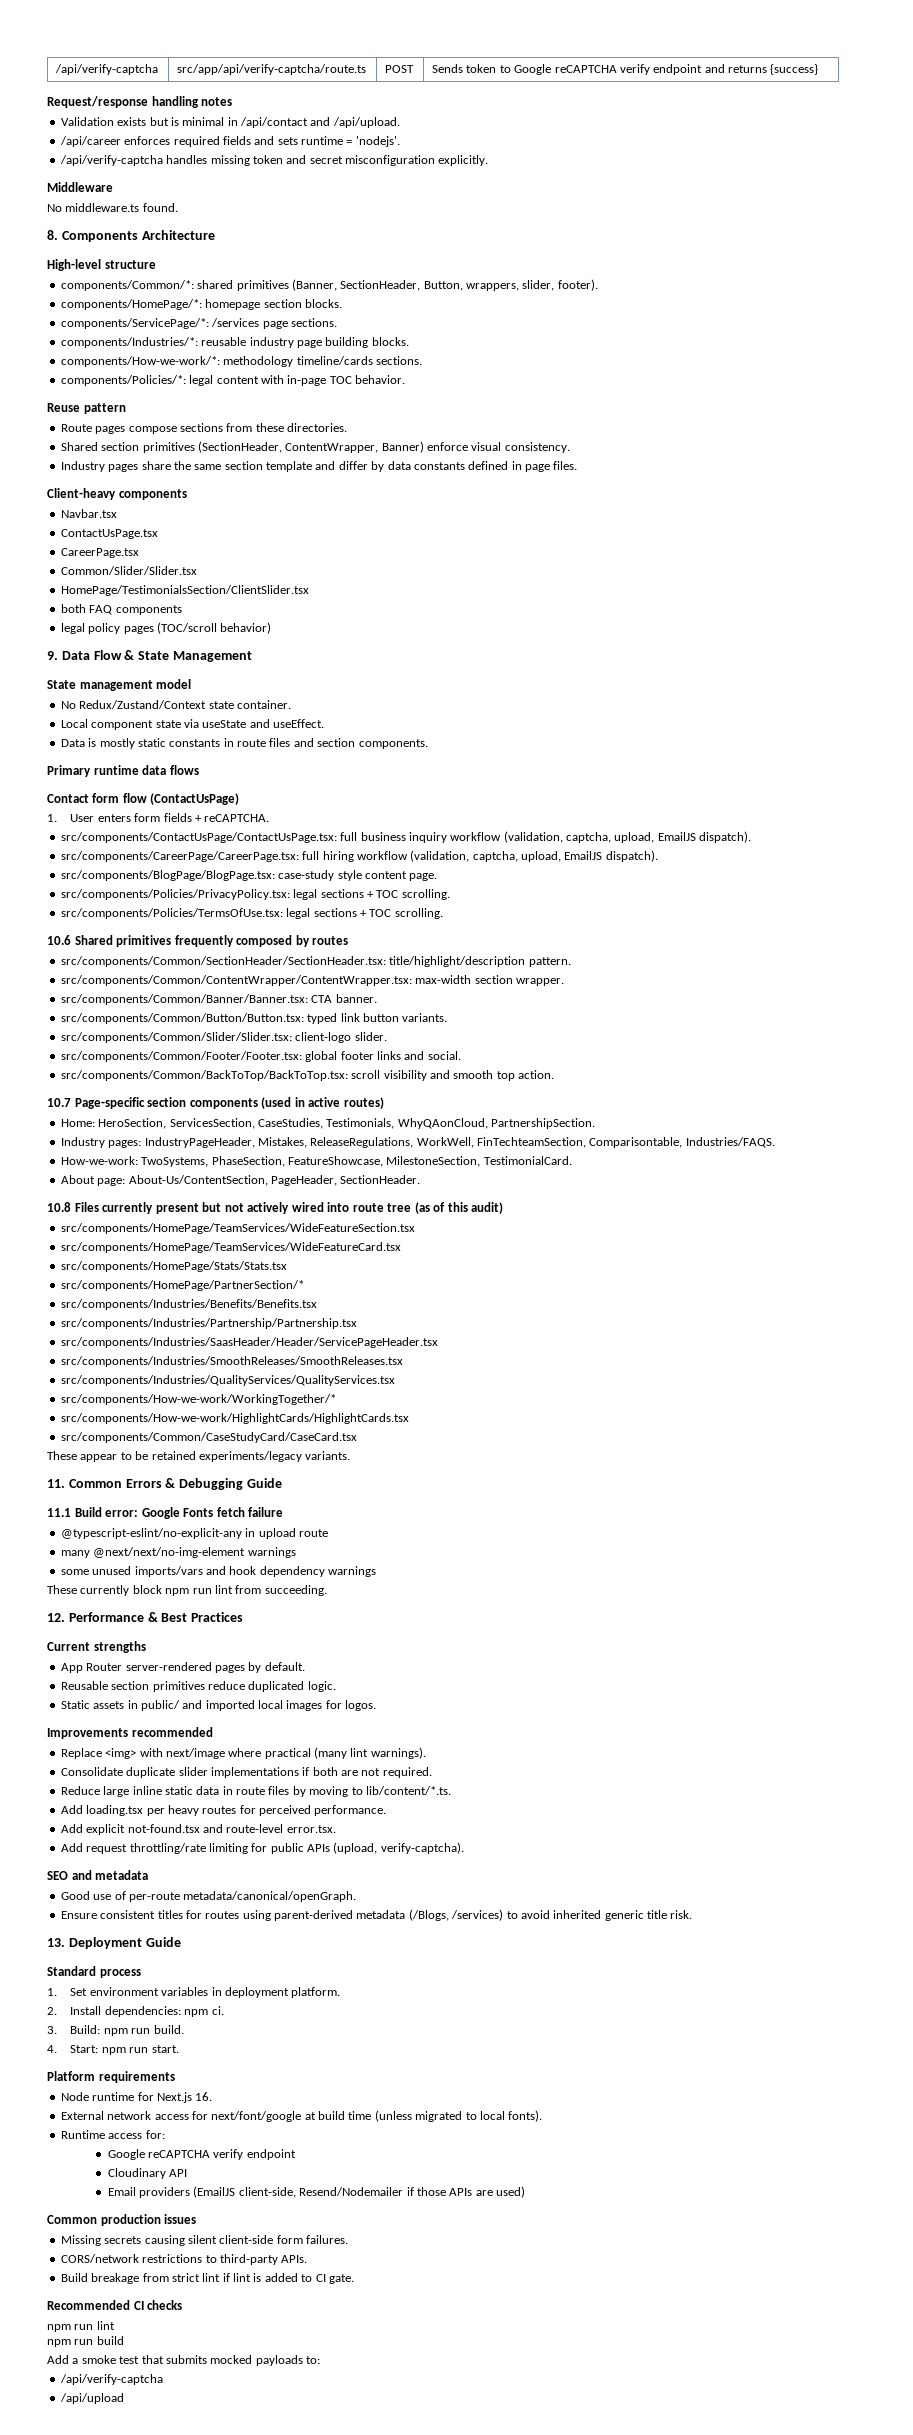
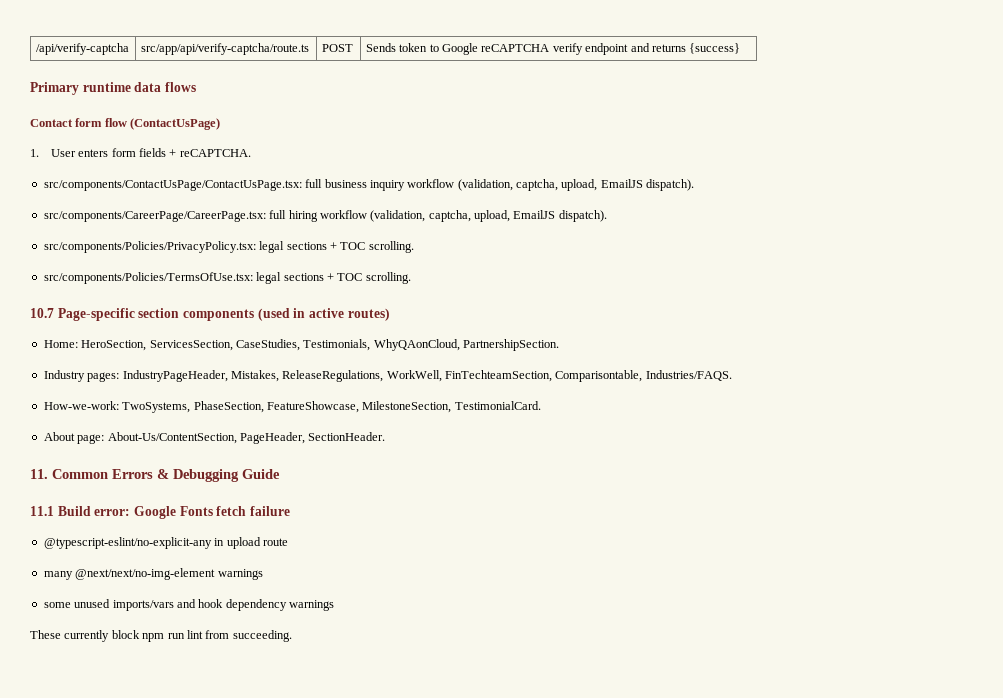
[47,96,233,108] [60,117,400,128] [59,136,400,147] [59,155,489,166] [47,182,113,192] [47,203,178,212] [47,230,215,242] [47,259,156,271] [60,279,598,291] [60,299,342,310] [60,318,337,329] [60,337,409,348] [60,356,422,367] [60,375,405,386] [47,403,126,414] [60,423,347,434] [60,441,570,453] [60,461,578,472] [47,488,187,500] [60,509,117,518] [60,529,158,539] [60,548,139,558] [60,566,197,575] [60,585,309,596] [60,604,182,615] [60,622,272,634] [47,650,252,662] [47,679,192,691] [60,700,291,709] [60,719,324,730] [60,738,428,749] // Request/response handling notes // Validation exists but is minimal in /api/contact and /api/upload. // /api/career enforces required fields and sets runtime = 'nodejs'. // /api/verify-captcha handles missing token and secret misconfiguration explicitly. // Middleware // No middleware.ts found. // 8. Components Architecture // High-level structure // components/Common/*: shared primitives (Banner, SectionHeader, Button, wrappers, slider, footer). // components/HomePage/*: homepage section blocks. // components/ServicePage/*: /services page sections. // components/Industries/*: reusable industry page building blocks. // components/How-we-work/*: methodology timeline/cards sections. // components/Policies/*: legal content with in-page TOC behavior. // Reuse pattern // Route pages compose sections from these directories. // Shared section primitives (SectionHeader, ContentWrapper, Banner) enforce visual consistency. // Industry pages share the same section template and differ by data constants defined in page files. // Client-heavy components // Navbar.tsx // ContactUsPage.tsx // CareerPage.tsx // Common/Slider/Slider.tsx // HomePage/TestimonialsSection/ClientSlider.tsx // both FAQ components // legal policy pages (TOC/scroll behavior) // 9. Data Flow & State Management // State management model // No Redux/Zustand/Context state container. // Local component state via useState and useEffect. // Data is mostly static constants in route files and section components. -> (741, 48) none
[60,870,438,881] // src/components/BlogPage/BlogPage.tsx: case-study style content page. -> (607, 216) none
[47,935,349,947] [60,956,571,967] [60,975,564,986] [60,994,377,1005] [60,1013,448,1024] [60,1032,387,1043] [60,1051,461,1062] [60,1070,554,1081] // 10.6 Shared primitives frequently composed by routes // src/components/Common/SectionHeader/SectionHeader.tsx: title/highlight/description pattern. // src/components/Common/ContentWrapper/ContentWrapper.tsx: max-width section wrapper. // src/components/Common/Banner/Banner.tsx: CTA banner. // src/components/Common/Button/Button.tsx: typed link button variants. // src/components/Common/Slider/Slider.tsx: client-logo slider. // src/components/Common/Footer/Footer.tsx: global footer links and social. // src/components/Common/BackToTop/BackToTop.tsx: scroll visibility and smooth top action. -> (411, 278) none
[47,1202,504,1214] [60,1223,415,1234] [60,1242,401,1253] [60,1261,287,1272] [60,1280,304,1291] [60,1299,317,1310] [60,1318,357,1329] [60,1337,438,1348] [60,1356,403,1367] [60,1375,395,1386] [60,1394,336,1405] [60,1413,409,1424] [60,1432,357,1443] [47,1451,351,1462] // 10.8 Files currently present but not actively wired into route tree (as of this audit) // src/components/HomePage/TeamServices/WideFeatureSection.tsx // src/components/HomePage/TeamServices/WideFeatureCard.tsx // src/components/HomePage/Stats/Stats.tsx // src/components/HomePage/PartnerSection/* // src/components/Industries/Benefits/Benefits.tsx // src/components/Industries/Partnership/Partnership.tsx // src/components/Industries/SaasHeader/Header/ServicePageHeader.tsx // src/components/Industries/SmoothReleases/SmoothReleases.tsx // src/components/Industries/QualityServices/QualityServices.tsx // src/components/How-we-work/WorkingTogether/* // src/components/How-we-work/HighlightCards/HighlightCards.tsx // src/components/Common/CaseStudyCard/CaseCard.tsx // These appear to be retained experiments/legacy variants. -> (386, 436) none
[47,1612,244,1622] [47,1641,146,1653] [60,1662,305,1673] [60,1681,336,1692] [60,1700,377,1711] [47,1727,213,1739] [60,1747,426,1759] [60,1767,432,1778] [60,1786,451,1797] [60,1805,387,1816] [60,1824,336,1835] [60,1842,464,1854] [47,1870,149,1880] [60,1891,357,1902] [60,1909,693,1921] [47,1937,181,1949] [47,1966,141,1978] [47,1987,341,1998] [47,2006,224,2017] [47,2025,184,2036] [47,2045,179,2055] [47,2071,175,2083] [60,2092,213,2103] [60,2110,543,2122] [60,2130,165,2139] [107,2149,296,2160] [107,2168,188,2179] [107,2186,526,2198] [47,2214,197,2226] [60,2235,348,2246] [60,2254,308,2265] [60,2273,354,2284] [47,2300,183,2310] [47,2321,115,2332] [47,2336,124,2347] [47,2355,320,2366] [59,2374,163,2385] [59,2393,124,2404] // 12. Performance & Best Practices // Current strengths // App Router server-rendered pages by default. // Reusable section primitives reduce duplicated logic. // Static assets in public/ and imported local images for logos. // Improvements recommended // Replace <img> with next/image where practical (many lint warnings). // Consolidate duplicate slider implementations if both are not required. // Reduce large inline static data in route files by moving to lib/content/*.ts. // Add loading.tsx per heavy routes for perceived performance. // Add explicit not-found.tsx and route-level error.tsx. // Add request throttling/rate limiting for public APIs (upload, verify-captcha). // SEO and metadata // Good use of per-route metadata/canonical/openGraph. // Ensure consistent titles for routes using parent-derived metadata (/Blogs, /services) to avoid inherited generic title risk. // 13. Deployment Guide // Standard process // 1. Set environment variables in deployment platform. // 2. Install dependencies: npm ci. // 3. Build: npm run build. // 4. Start: npm run start. // Platform requirements // Node runtime for Next.js 16. // External network access for next/font/google at build time (unless migrated to local fonts). // Runtime access for: // Google reCAPTCHA verify endpoint // Cloudinary API // Email providers (EmailJS client-side, Resend/Nodemailer if those APIs are used) // Common production issues // Missing secrets causing silent client-side form failures. // CORS/network restrictions to third-party APIs. // Build breakage from strict lint if lint is added to CI gate. // Recommended CI checks // npm run lint // npm run build // Add a smoke test that submits mocked payloads to: // /api/verify-captcha // /api/upload -> (292, 636) none

